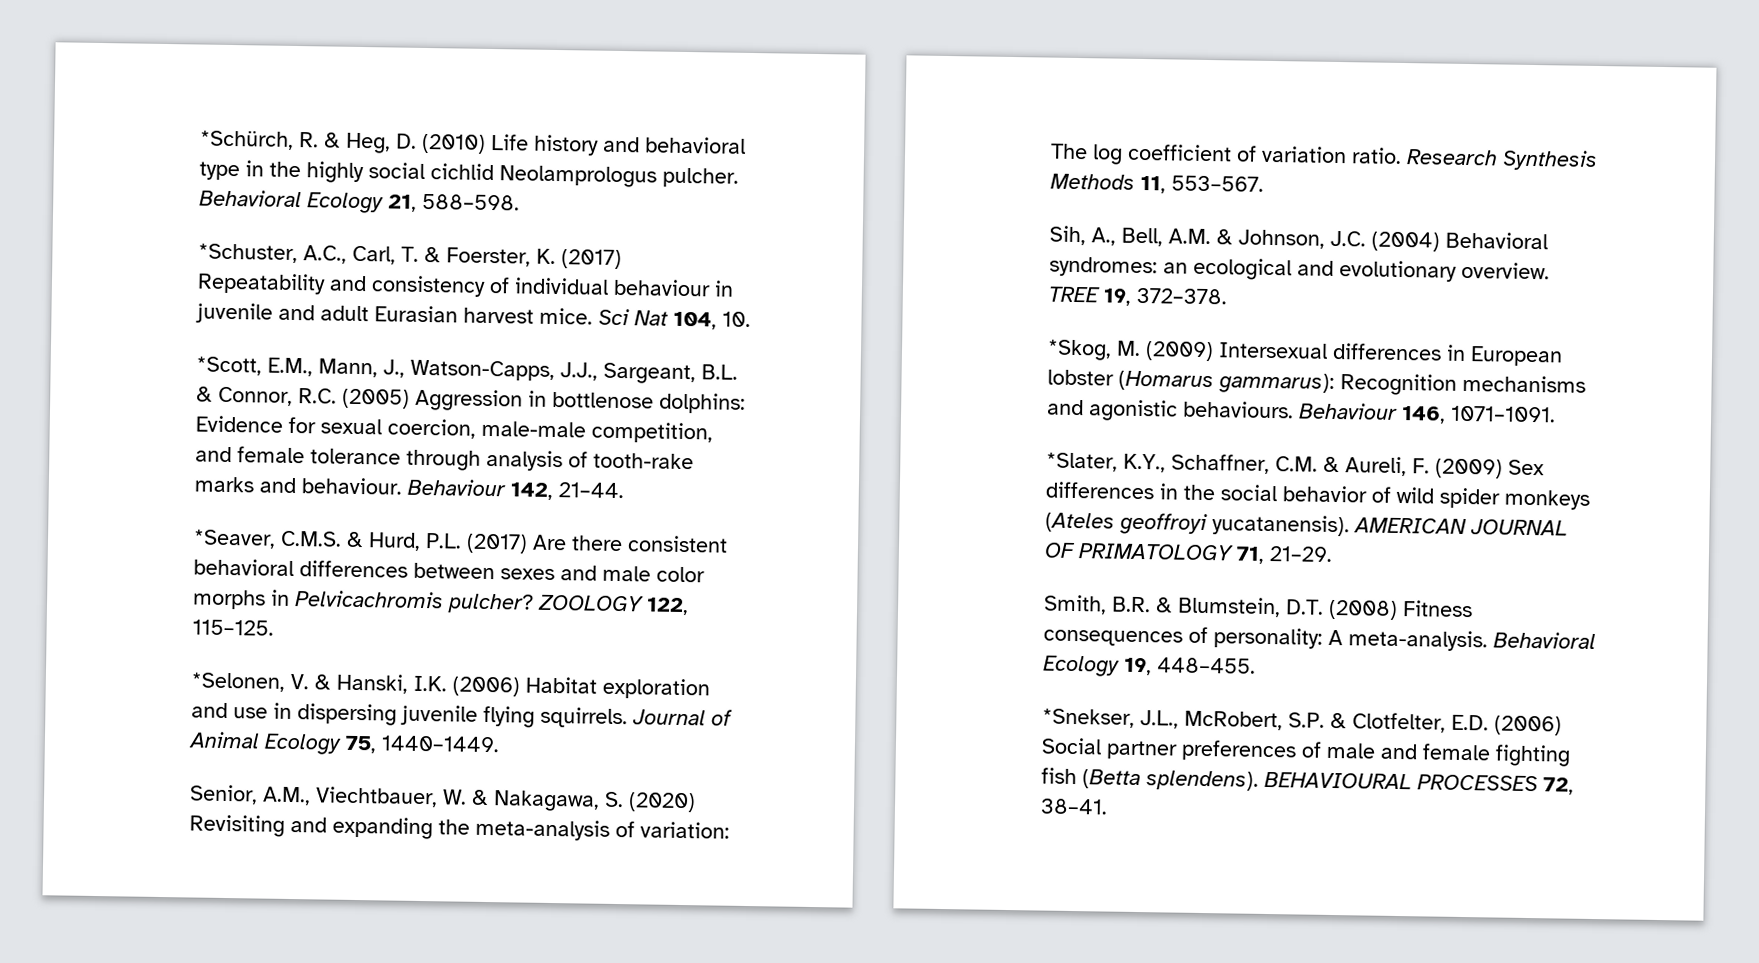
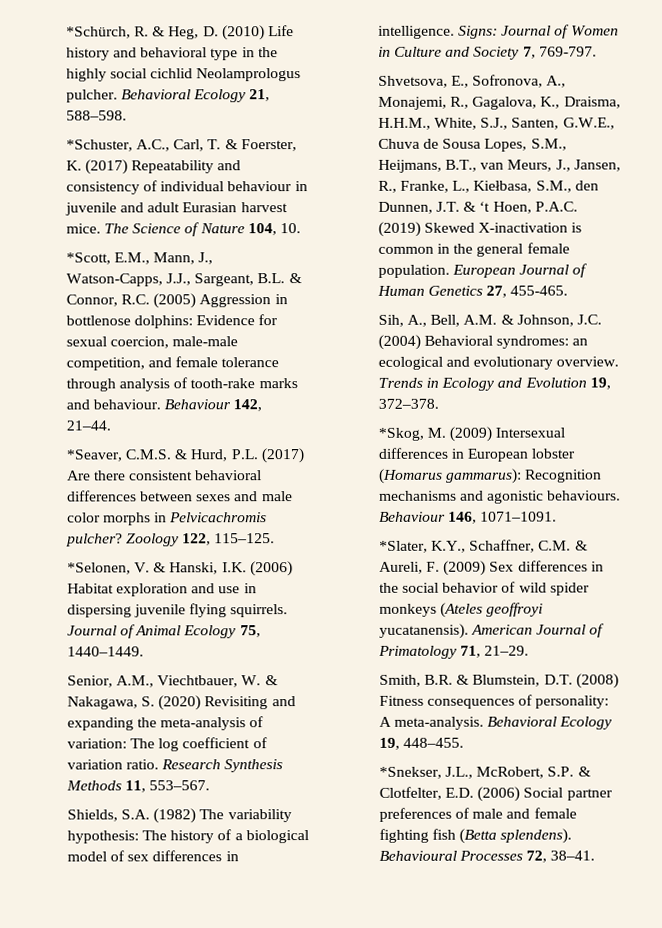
[598,308,670,326] Sci Nat -> [104,222,245,237] The Science of Nature
[537,594,645,612] ZOOLOGY -> [126,533,180,547] Zoology
(1265, 183) none -> [66,808,292,824] [66,829,309,844] [66,850,239,862] [377,24,619,39] [377,46,597,60] [377,74,567,88] [377,96,621,110] [377,117,615,130] [377,138,567,152] [377,159,621,173] [377,180,599,193] [377,201,578,214] [377,221,583,237] [377,242,570,257] [377,263,589,278] [376,285,569,298] // Shields, S.A. (1982) The variability hypothesis: The history of a biological model of sex differences in intelligence. Signs: Journal of Women in Culture and Society 7, 769-797. // Shvetsova, E., Sofronova, A., Monajemi, R., Gagalova, K., Draisma, H.H.M., White, S.J., Santen, G.W.E., Chuva de Sousa Lopes, S.M., Heijmans, B.T., van Meurs, J., Jansen, R., Franke, L., Kiełbasa, S.M., den Dunnen, J.T. & ‘t Hoen, P.A.C. (2019) Skewed X-inactivation is common in the general female population. European Journal of Human Genetics 27, 455-465.
[1048,286,1102,303] TREE -> [377,377,587,391] Trends in Ecology and Evolution
[1353,517,1569,536] [1044,542,1235,561] AMERICAN JOURNAL OF PRIMATOLOGY -> [471,623,606,638] [377,645,457,659] American Journal of Primatology
[1264,771,1539,792] BEHAVIOURAL PROCESSES -> [378,850,524,861] Behavioural Processes

